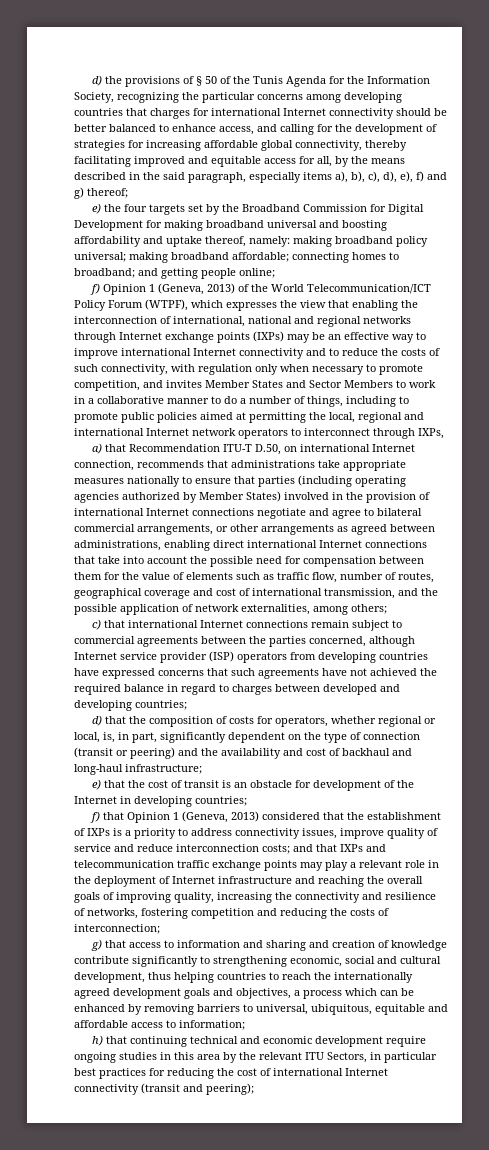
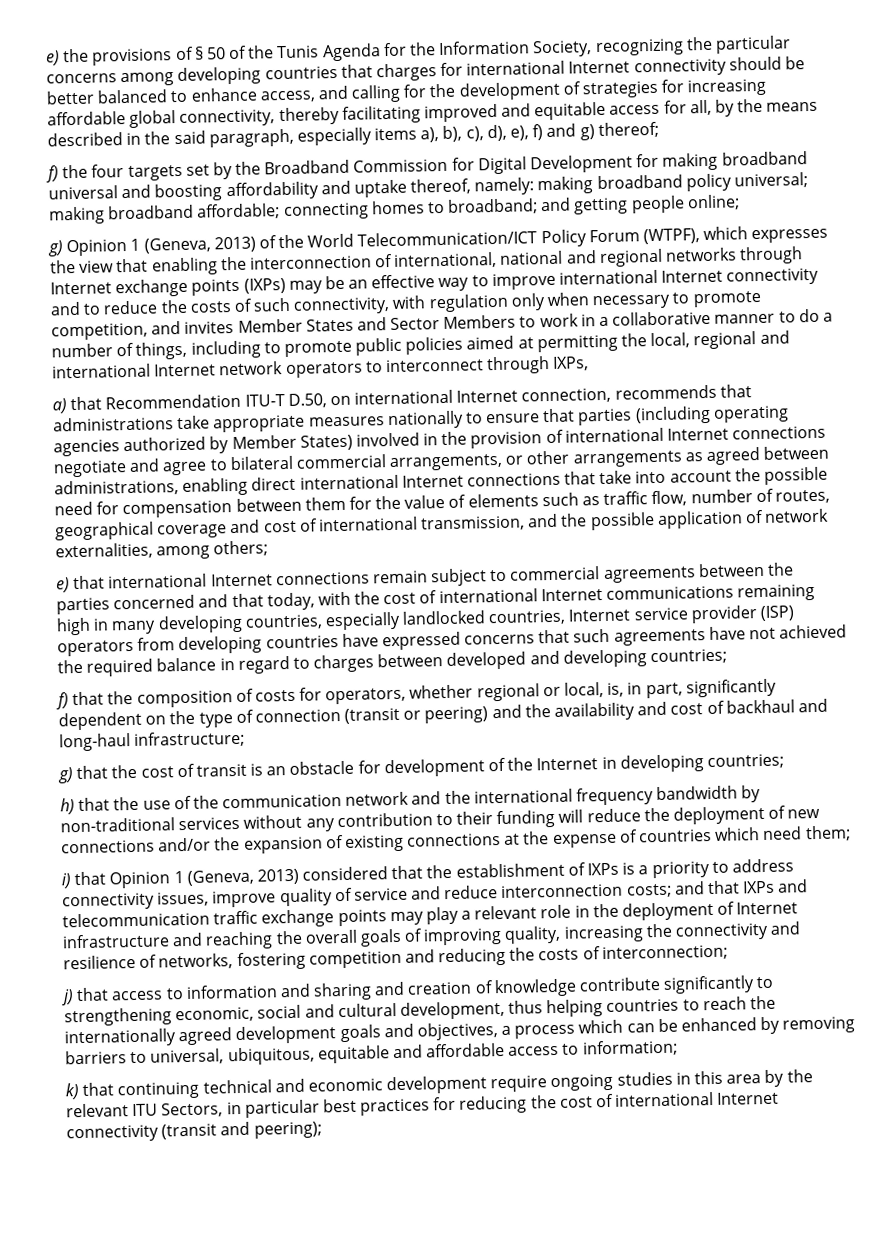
[92,75,103,86] d) -> [46,50,60,66] e)
[92,203,102,214] e) -> [46,165,59,183] f)
[90,283,101,295] f) -> [48,240,63,257] g)
[92,619,102,630] c) -> [56,577,70,593] e)
[309,636,415,647] concerned, although -> [113,583,816,611] [56,609,567,636] concerned and that today, with the cost of international Internet communications remaining high in many developing countries, especially landlocked countries,
[92,715,103,726] d) -> [56,692,69,710] f)
[92,779,102,790] e) -> [58,767,73,784] g)
[90,811,101,823] f) -> [60,785,762,815] [60,805,821,833] [61,825,851,854] [61,873,71,889] h) that the use of the communication network and the international frequency bandwidth by non-traditional services without any contribution to their funding will reduce the deployment of new connections and/or the expansion of existing connections at the expense of countries which need them; // i)
[91,939,103,951] g) -> [60,989,74,1006] j)
[92,1035,104,1046] h) -> [65,1083,79,1100] k)

